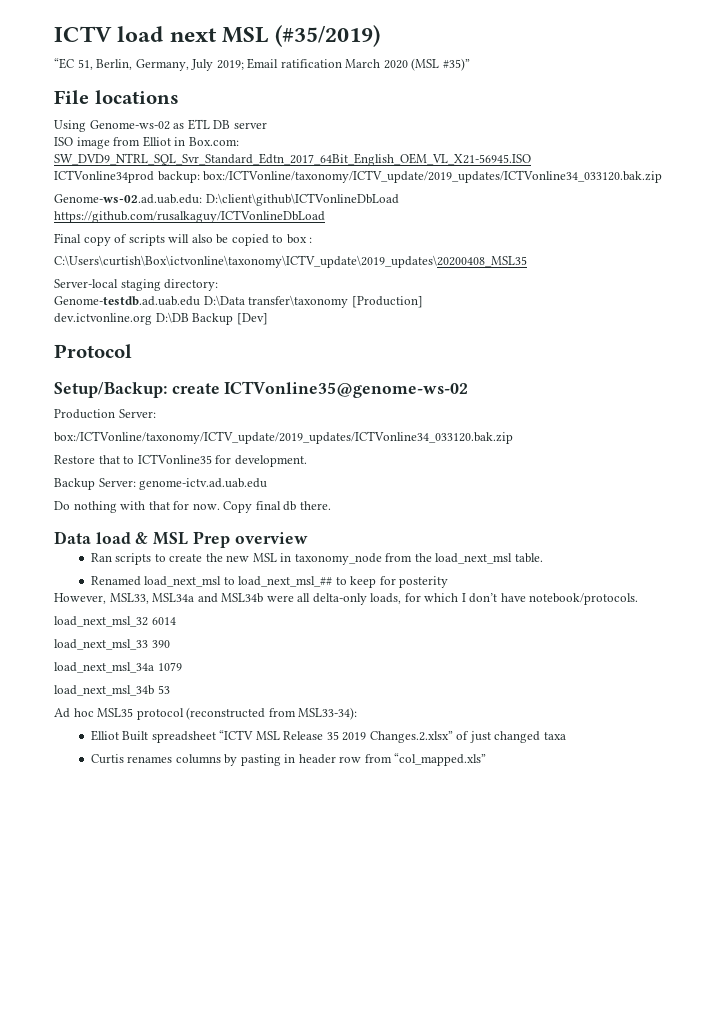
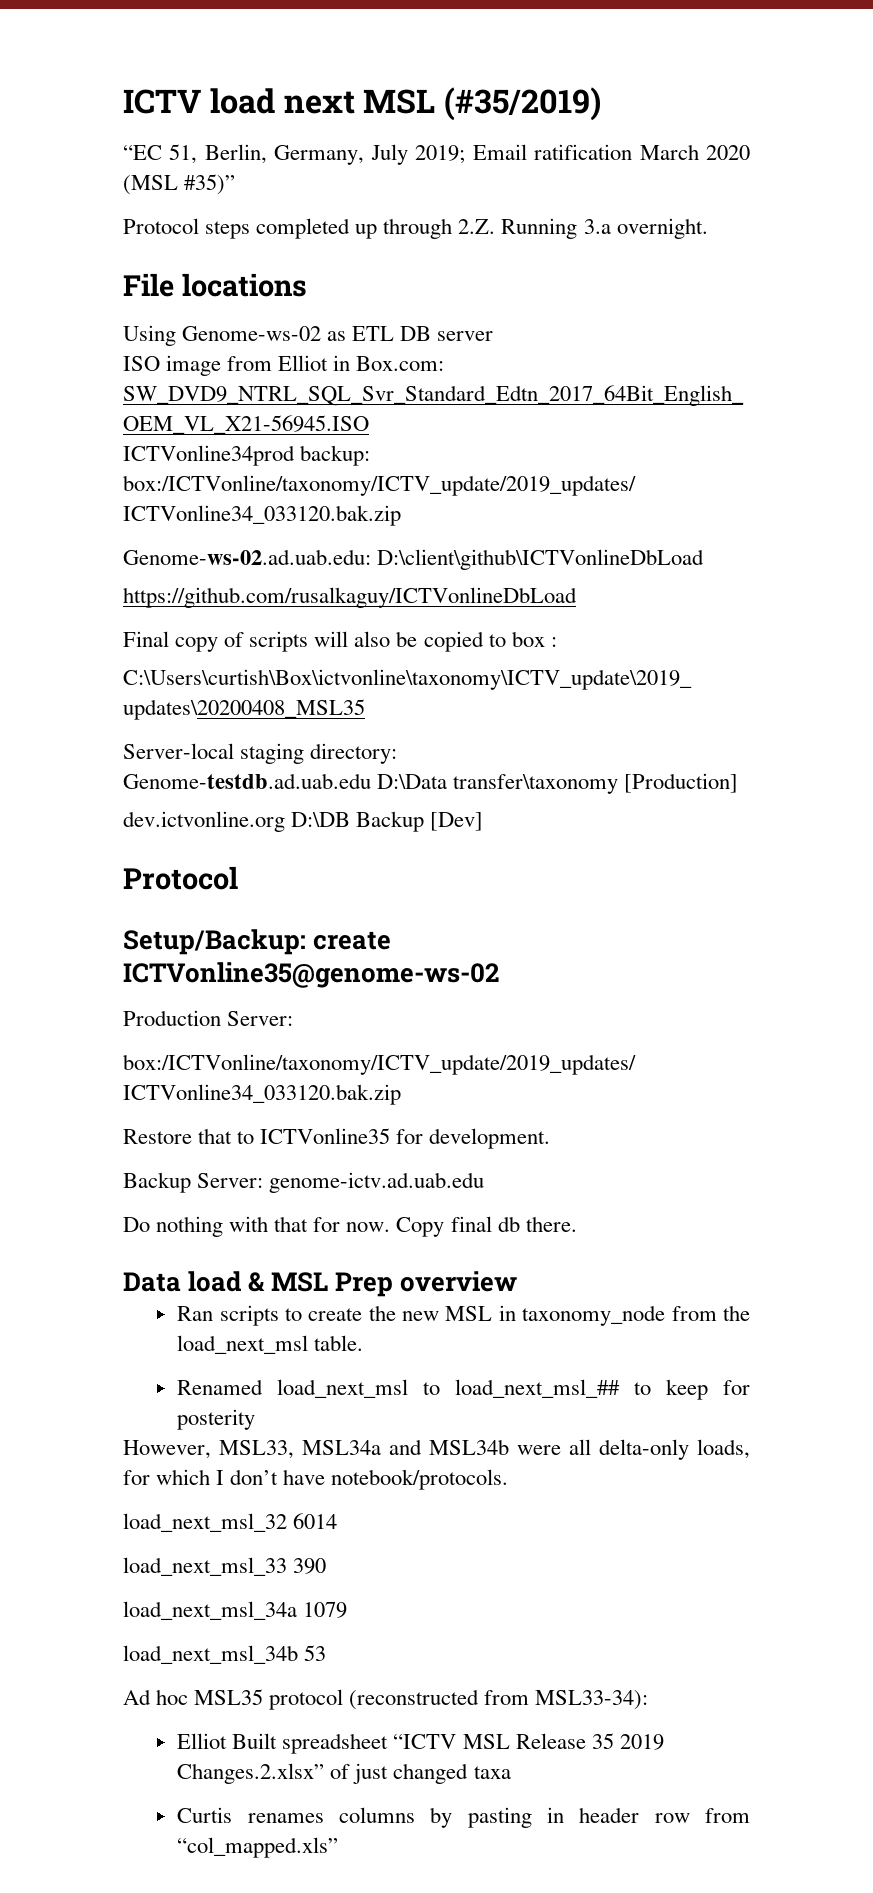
(470, 64) none -> [123,218,708,239] // Protocol steps completed up through 2.Z. Running 3.a overnight.

